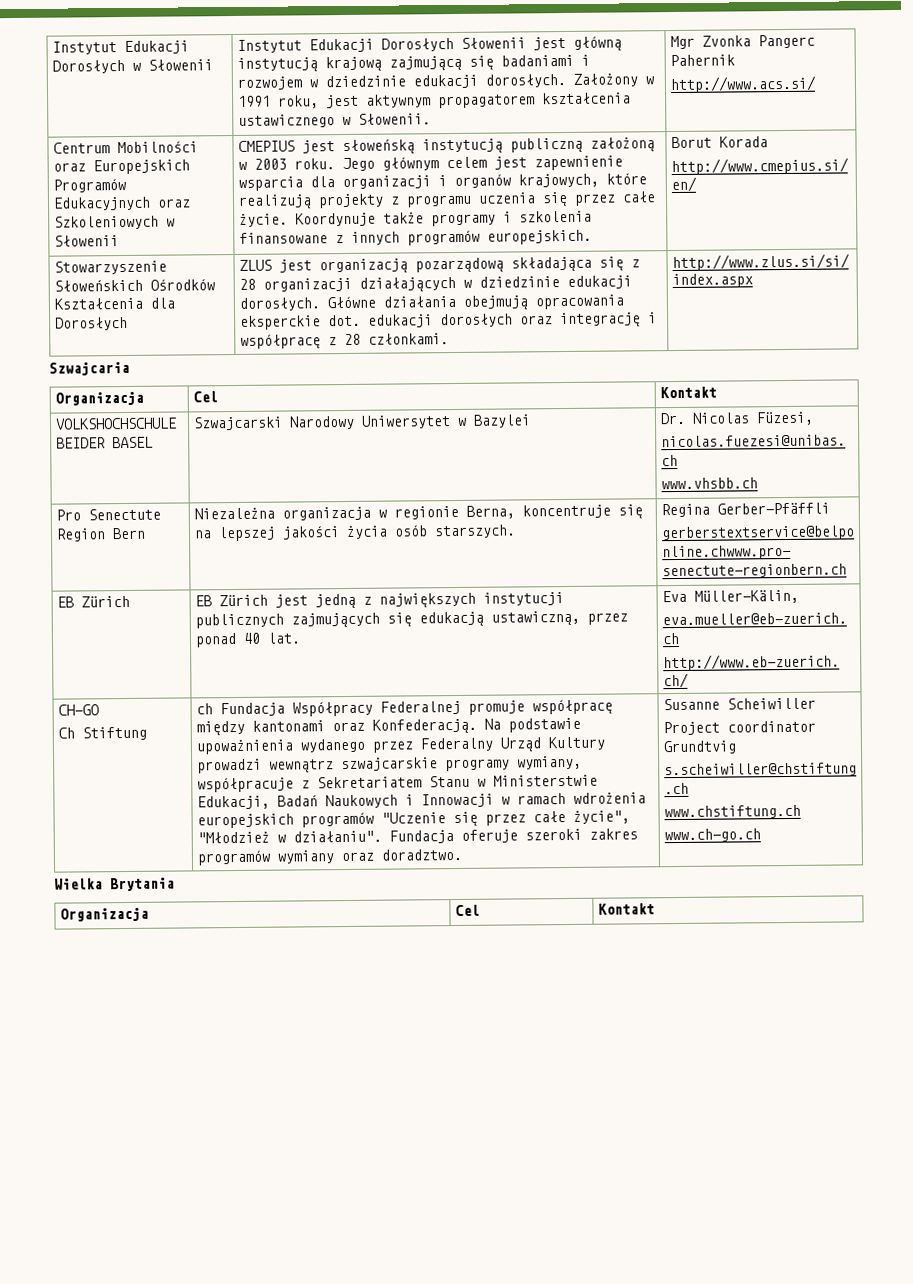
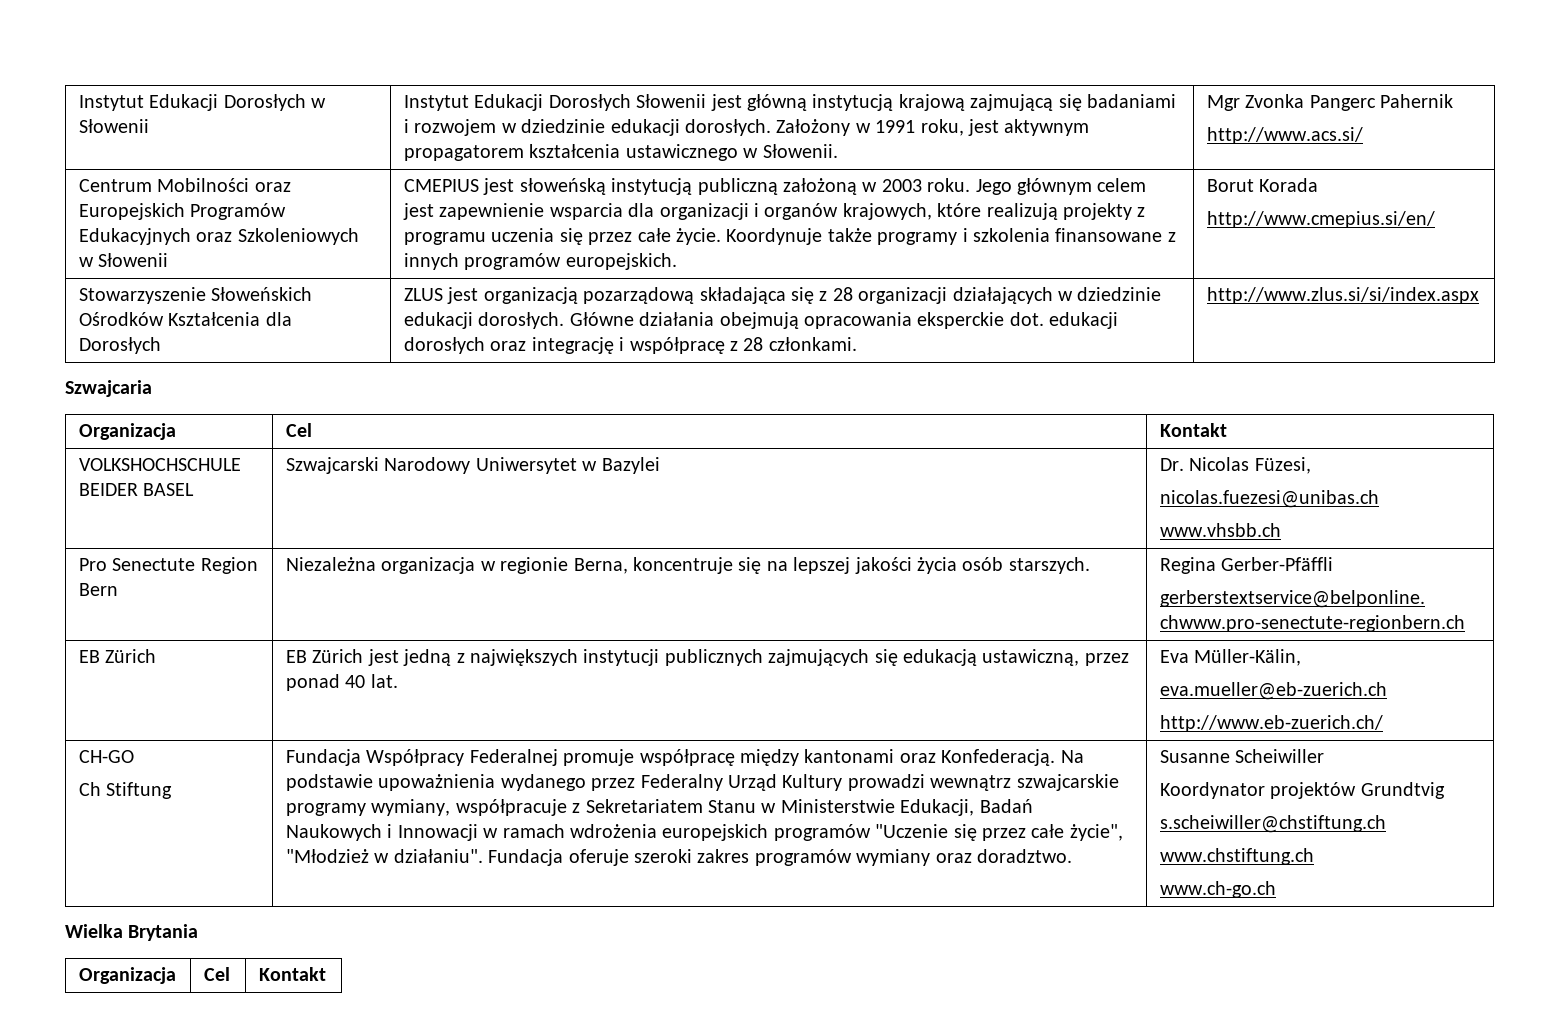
[195,703,213,715] ch -> (173, 790) none
[662,720,816,736] Project coordinator -> [1159,782,1357,799] Koordynator projektów

